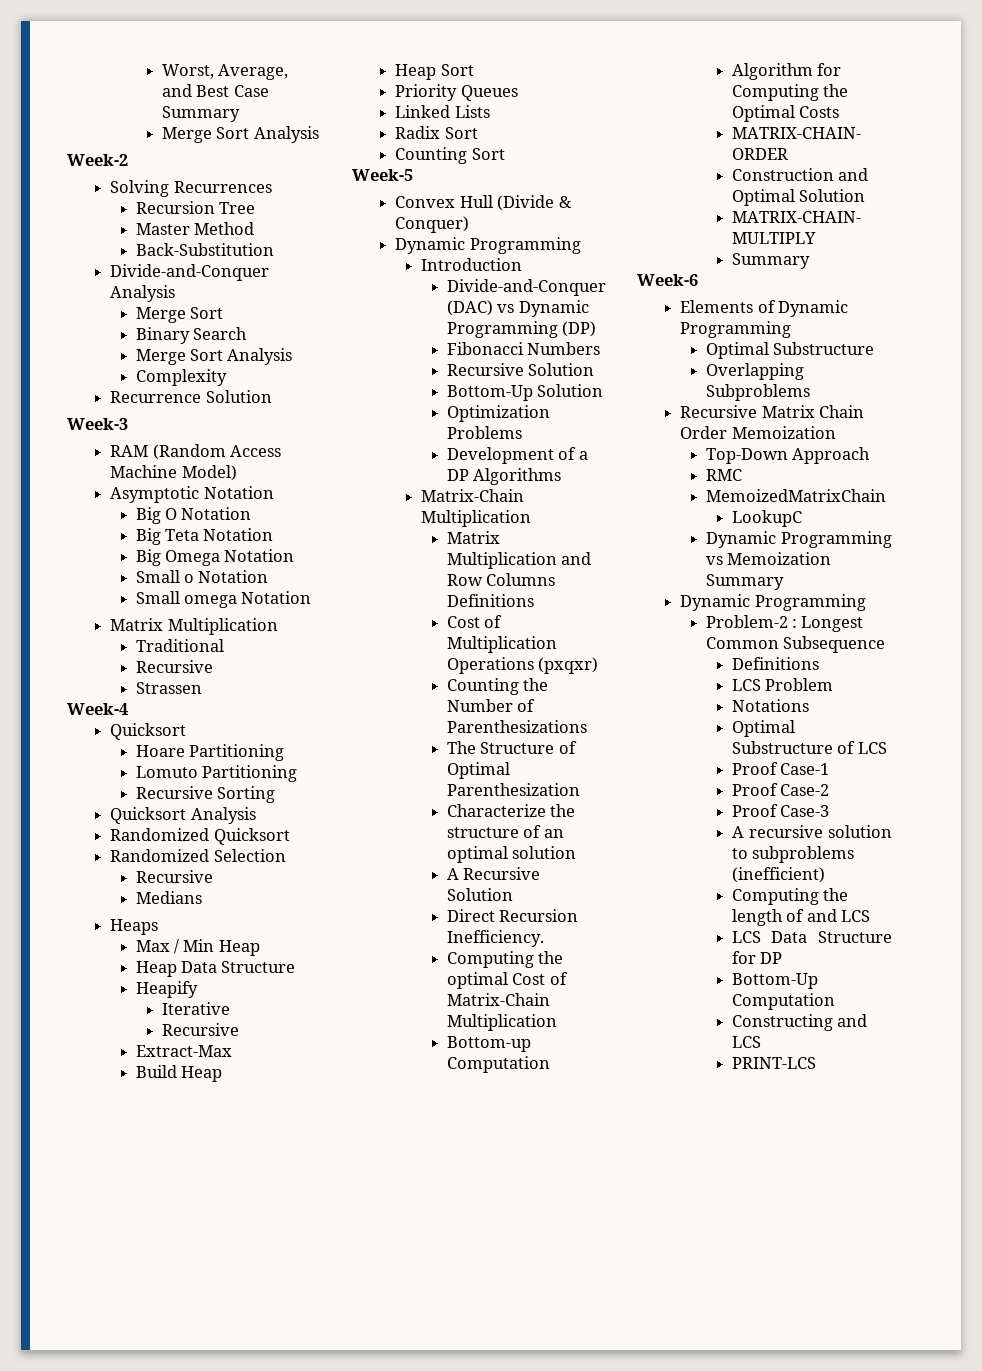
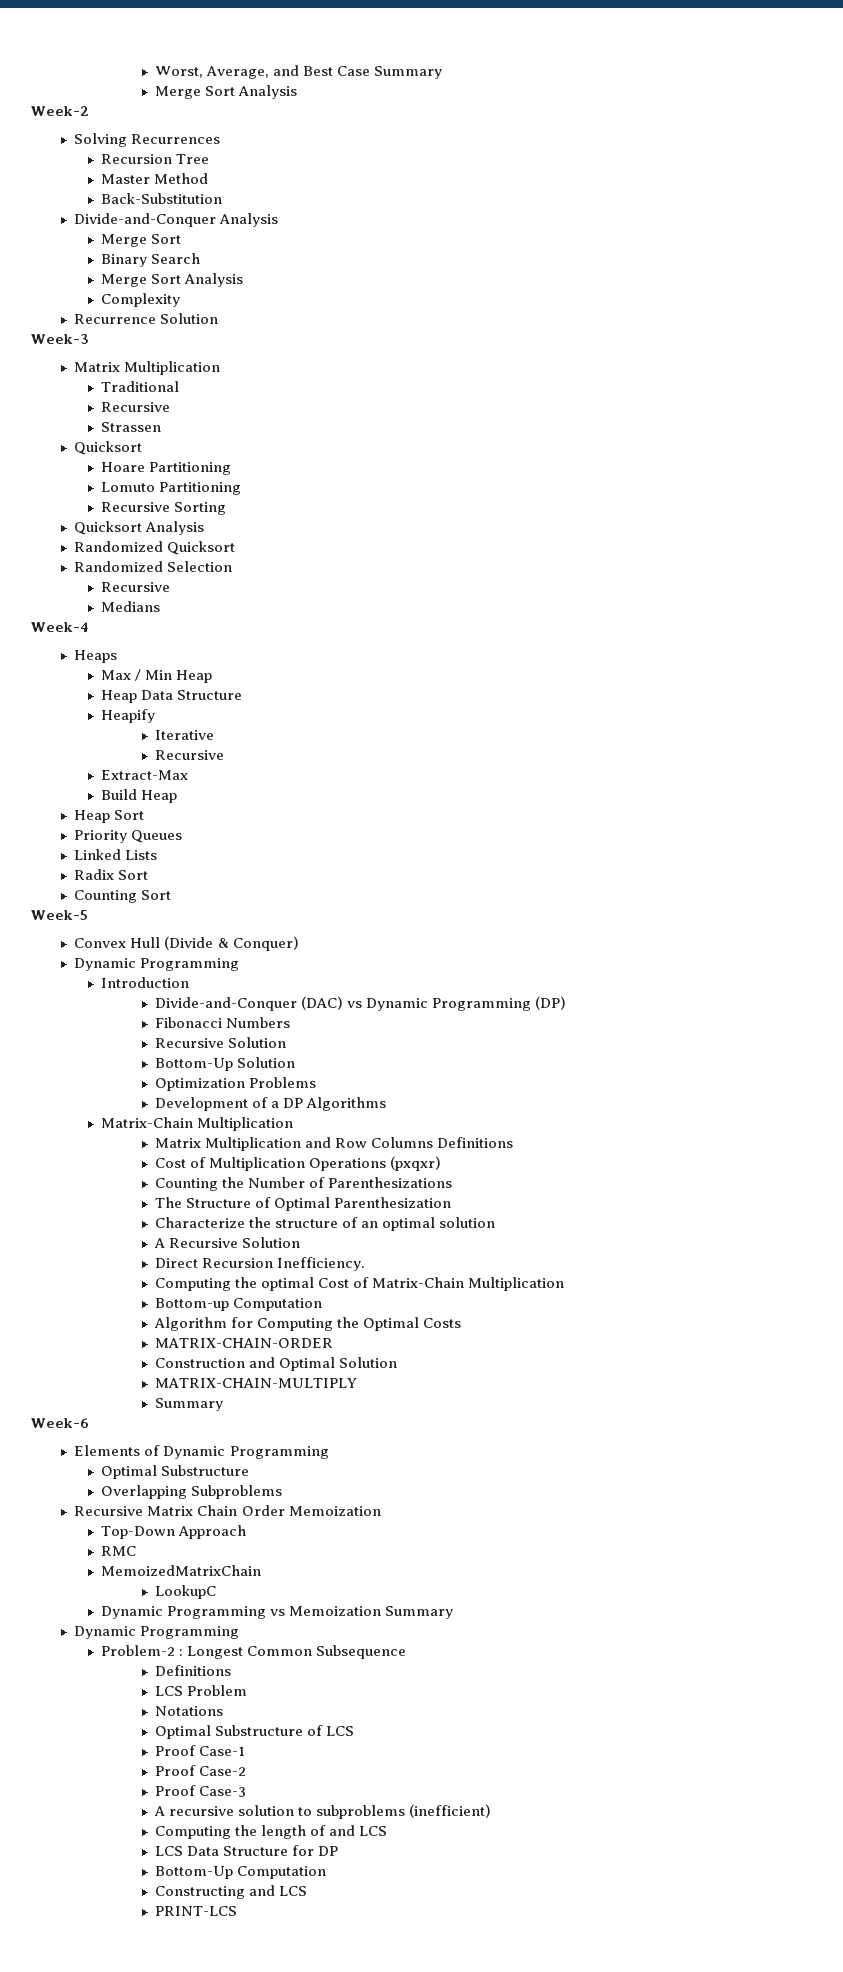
[110,444,282,460] [110,465,237,481] [110,486,274,503] [135,507,252,524] [135,528,274,545] [135,549,295,566] [135,570,269,583] [135,591,312,608] // RAM (Random Access Machine Model) // Asymptotic Notation // Big O Notation // Big Teta Notation // Big Omega Notation // Small o Notation // Small omega Notation -> (89, 339) none
[67,703,128,715] // Week-4 -> (162, 427) none
(202, 897) none -> [31,622,88,632] // Week-4

